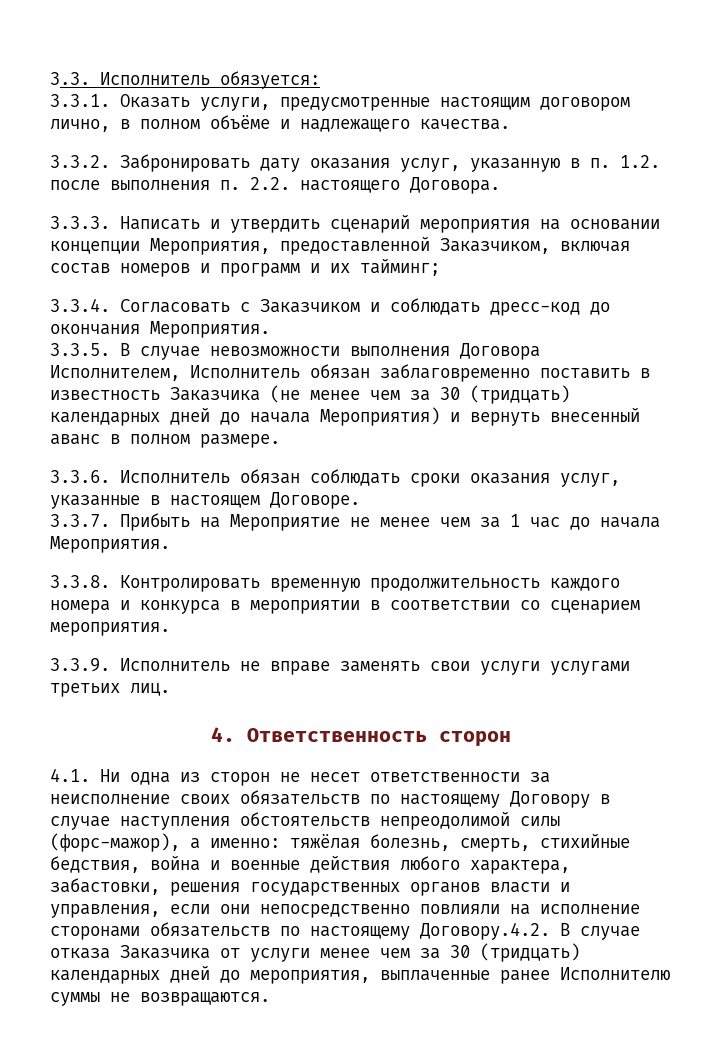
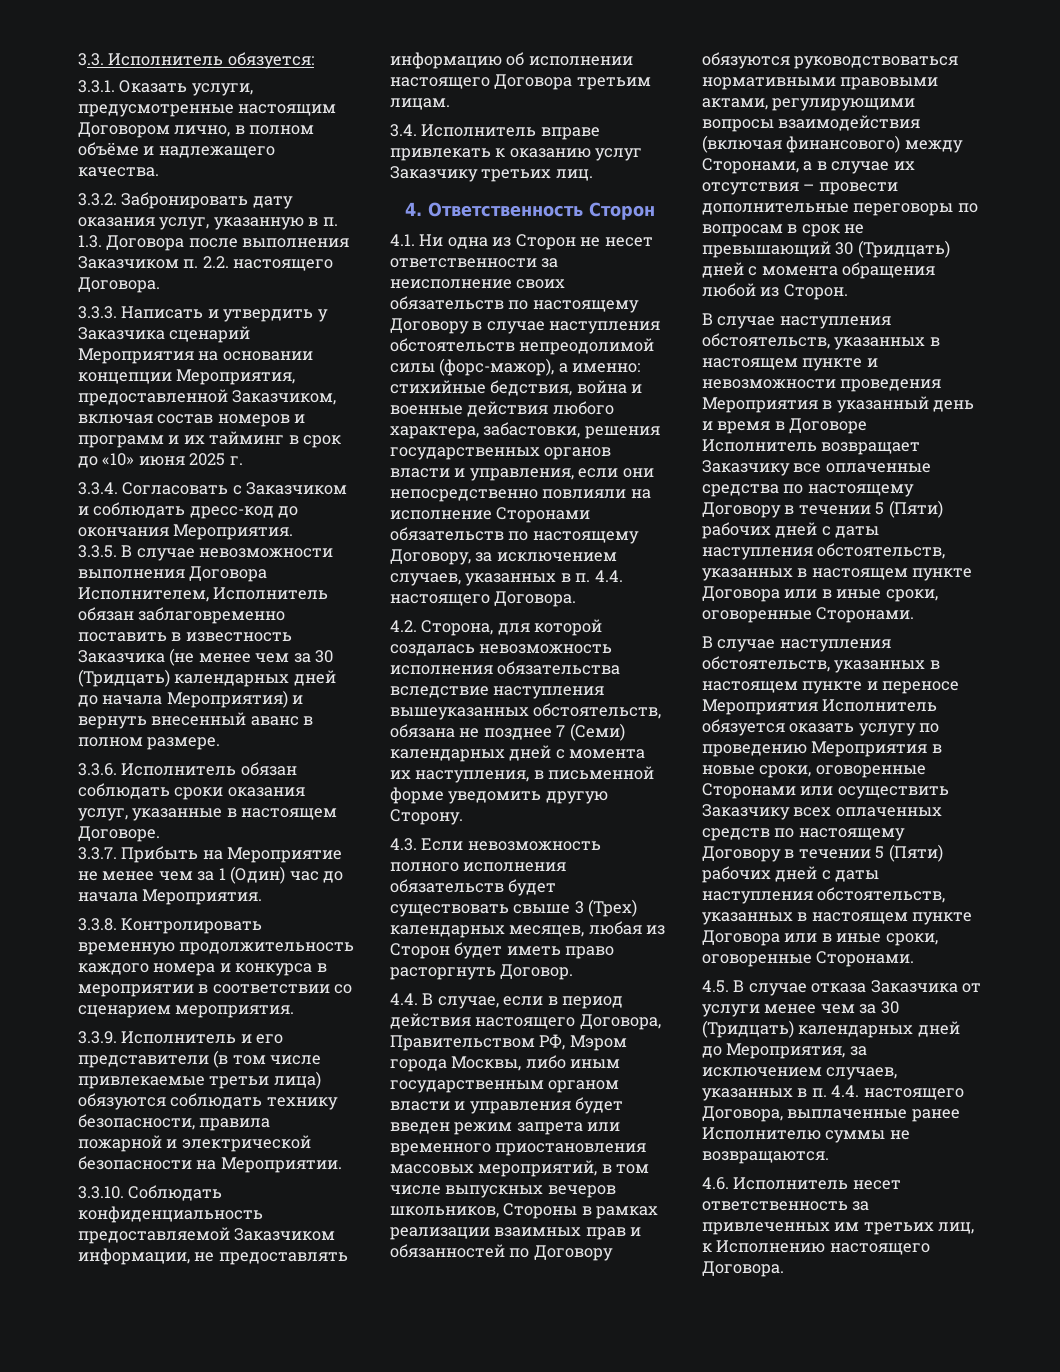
[540,97,630,111] договором -> [78,122,170,138] Договором
[620,155,660,168] 1.2. -> [78,235,185,251] 1.3. Договора
(210, 185) none -> [78,256,179,269] Заказчиком
[330,214,530,233] сценарий мероприятия -> [317,309,328,322] [78,326,251,343] [78,348,194,364] у Заказчика сценарий Мероприятия
[360,258,440,276] тайминг; -> [209,431,342,448] [78,453,243,468] тайминг в срок до «10» июня 2025 г.
[470,385,570,404] (тридцать) -> [78,669,170,687] (Тридцать)
(520, 520) none -> [230,866,286,884] (Один)
[240,661,630,675] не вправе заменять свои услуги услугами -> [240,1034,284,1044] [78,1050,322,1068] [78,1071,321,1089] [78,1093,338,1110] [78,1114,271,1131] [78,1135,311,1152] [78,1156,342,1173] [78,1185,223,1201] [78,1206,263,1223] [78,1227,336,1244] [78,1248,348,1265] [390,52,633,69] [390,74,651,90] [390,98,450,110] [390,124,600,140] [390,148,643,161] [390,166,478,182] и его представители (в том числе привлекаемые третьи лица) обязуются соблюдать технику безопасности, правила пожарной и электрической безопасности на Мероприятии. // 3.3.10. Соблюдать конфиденциальность предоставляемой Заказчиком информации, не предоставлять информацию об исполнении настоящего Договора третьим лицам. // 3.4. Исполнитель вправе привлекать к оказанию услуг Заказчику
[439,731,511,747] сторон -> [589,202,655,220] Сторон
[210,772,270,786] сторон -> [515,234,576,250] Сторон
[290,834,530,852] тяжёлая болезнь, смерть, -> (641, 368) none
[50,922,550,940] сторонами обязательств по настоящему Договору.4.2. -> [496,507,591,523] [390,527,639,544] [390,549,617,565] [390,570,623,586] [390,591,577,607] [390,619,603,636] [390,644,613,656] [390,661,621,675] [390,686,605,699] [390,703,662,720] [390,723,625,741] [390,745,646,762] [390,766,655,783] [390,787,608,804] [390,809,463,825] [390,838,601,851] [390,862,567,872] [390,879,557,896] [390,899,638,917] [390,921,666,938] [390,942,615,959] [390,964,574,980] [390,993,624,1009] [390,1013,661,1030] [390,1034,627,1051] [390,1055,621,1072] [390,1080,620,1093] [390,1097,624,1114] [390,1122,621,1135] [390,1143,647,1156] [390,1160,650,1177] [390,1185,616,1198] [390,1203,659,1219] [390,1227,642,1240] [390,1244,613,1261] [702,52,959,69] [702,77,939,90] [702,98,916,111] [702,115,921,132] [702,135,963,153] [702,158,915,174] [702,182,898,195] [702,203,978,216] [702,224,865,237] [702,240,950,258] [702,262,936,279] [702,283,848,300] [702,313,891,329] [702,333,940,350] [702,358,878,371] [702,379,942,392] [702,396,975,413] [702,418,868,434] [702,439,921,455] [702,460,931,476] [702,484,914,497] [702,500,943,518] [702,522,880,539] [702,543,946,560] [702,568,973,581] [702,586,938,602] [702,607,915,623] [702,636,891,652] [702,656,940,673] [702,681,960,694] [702,699,938,715] [702,719,940,736] [702,741,942,757] [702,765,926,778] [702,783,949,799] [702,804,942,820] [702,828,905,841] [702,844,943,862] [702,866,880,883] [702,887,946,904] [702,912,973,925] [702,930,938,946] [702,951,915,967] [702,980,729,993] Сторонами обязательств по настоящему Договору, за исключением случаев, указанных в п. 4.4. настоящего Договора. // 4.2. Сторона, для которой создалась невозможность исполнения обязательства вследствие наступления вышеуказанных обстоятельств, обязана не позднее 7 (Семи) календарных дней с момента их наступления, в письменной форме уведомить другую Сторону. // 4.3. Если невозможность полного исполнения обязательств будет существовать свыше 3 (Трех) календарных месяцев, любая из Сторон будет иметь право расторгнуть Договор. // 4.4. В случае, если в период действия настоящего Договора, Правительством РФ, Мэром города Москвы, либо иным государственным органом власти и управления будет введен режим запрета или временного приостановления массовых мероприятий, в том числе выпускных вечеров школьников, Стороны в рамках реализации взаимных прав и обязанностей по Договору обязуются руководствоваться нормативными правовыми актами, регулирующими вопросы взаимодействия (включая финансового) между Сторонами, а в случае их отсутствия – провести дополнительные переговоры по вопросам в срок не превышающий 30 (Тридцать) дней с момента обращения любой из Сторон. // В случае наступления обстоятельств, указанных в настоящем пункте и невозможности проведения Мероприятия в указанный день и время в Договоре Исполнитель возвращает Заказчику все оплаченные средства по настоящему Договору в течении 5 (Пяти) рабочих дней с даты наступления обстоятельств, указанных в настоящем пункте Договора или в иные сроки, оговоренные Сторонами. // В случае наступления обстоятельств, указанных в настоящем пункте и переносе Мероприятия Исполнитель обязуется оказать услугу по проведению Мероприятия в новые сроки, оговоренные Сторонами или осуществить Заказчику всех оплаченных средств по настоящему Договору в течении 5 (Пяти) рабочих дней с даты наступления обстоятельств, указанных в настоящем пункте Договора или в иные сроки, оговоренные Сторонами. // 4.5.
[480,943,580,962] [50,965,370,984] (тридцать) календарных дней до мероприятия, -> [702,1020,960,1038] [702,1043,867,1059] [702,1067,898,1080] [702,1085,964,1101] [702,1106,783,1122] (Тридцать) календарных дней до Мероприятия, за исключением случаев, указанных в п. 4.4. настоящего Договора,
(270, 999) none -> [702,1177,901,1190] [702,1201,870,1211] [702,1222,975,1235] [702,1240,930,1255] [702,1261,784,1277] // 4.6. Исполнитель несет ответственность за привлеченных им третьих лиц, к Исполнению настоящего Договора.

